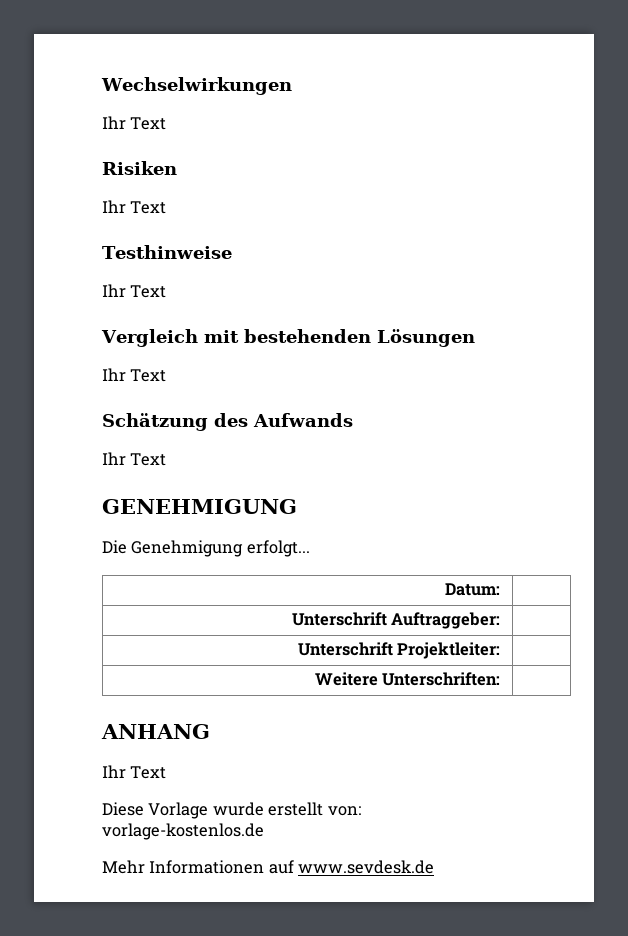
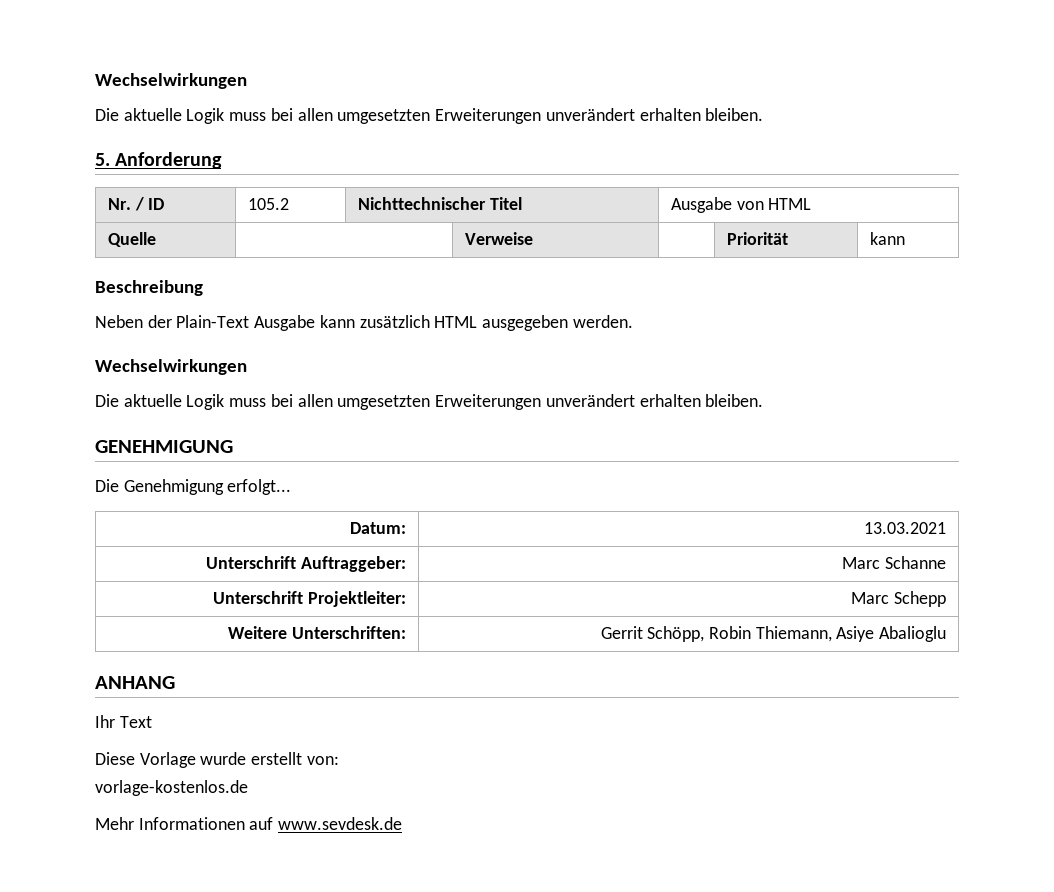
[101,77,292,95] [102,116,167,130] [102,161,177,175] [102,200,167,214] [102,245,232,259] [102,284,167,298] [101,329,475,347] [102,368,167,382] [102,413,353,431] [102,452,167,466] Wechselwirkungen // Ihr Text // Risiken // Ihr Text // Testhinweise // Ihr Text // Vergleich mit bestehenden Lösungen // Ihr Text // Schätzung des Aufwands // Ihr Text -> [95,73,247,89] [95,108,764,124] [95,152,223,169] [107,197,165,211] [247,198,289,210] [357,197,522,210] [670,197,812,213] [107,232,156,247] [464,232,533,245] [726,232,788,245] [869,232,905,245] [95,280,203,296] [95,315,633,331] [95,359,247,375] [95,394,764,410] Wechselwirkungen // Die aktuelle Logik muss bei allen umgesetzten Erweiterungen unverändert erhalten bleiben. // 5. Anforderung // Nr. / ID | 105.2 | Nichttechnischer Titel | Ausgabe von HTML // Quelle | | Verweise | | Priorität | kann // Beschreibung // Neben der Plain-Text Ausgabe kann zusätzlich HTML ausgegeben werden. // Wechselwirkungen // Die aktuelle Logik muss bei allen umgesetzten Erweiterungen unverändert erhalten bleiben.
(501, 589) none -> [864,522,947,534] 13.03.2021
(501, 620) none -> [842,556,947,569] Marc Schanne
(501, 650) none -> [851,591,947,607] Marc Schepp
(501, 679) none -> [600,626,947,642] Gerrit Schöpp, Robin Thiemann, Asiye Abalioglu

